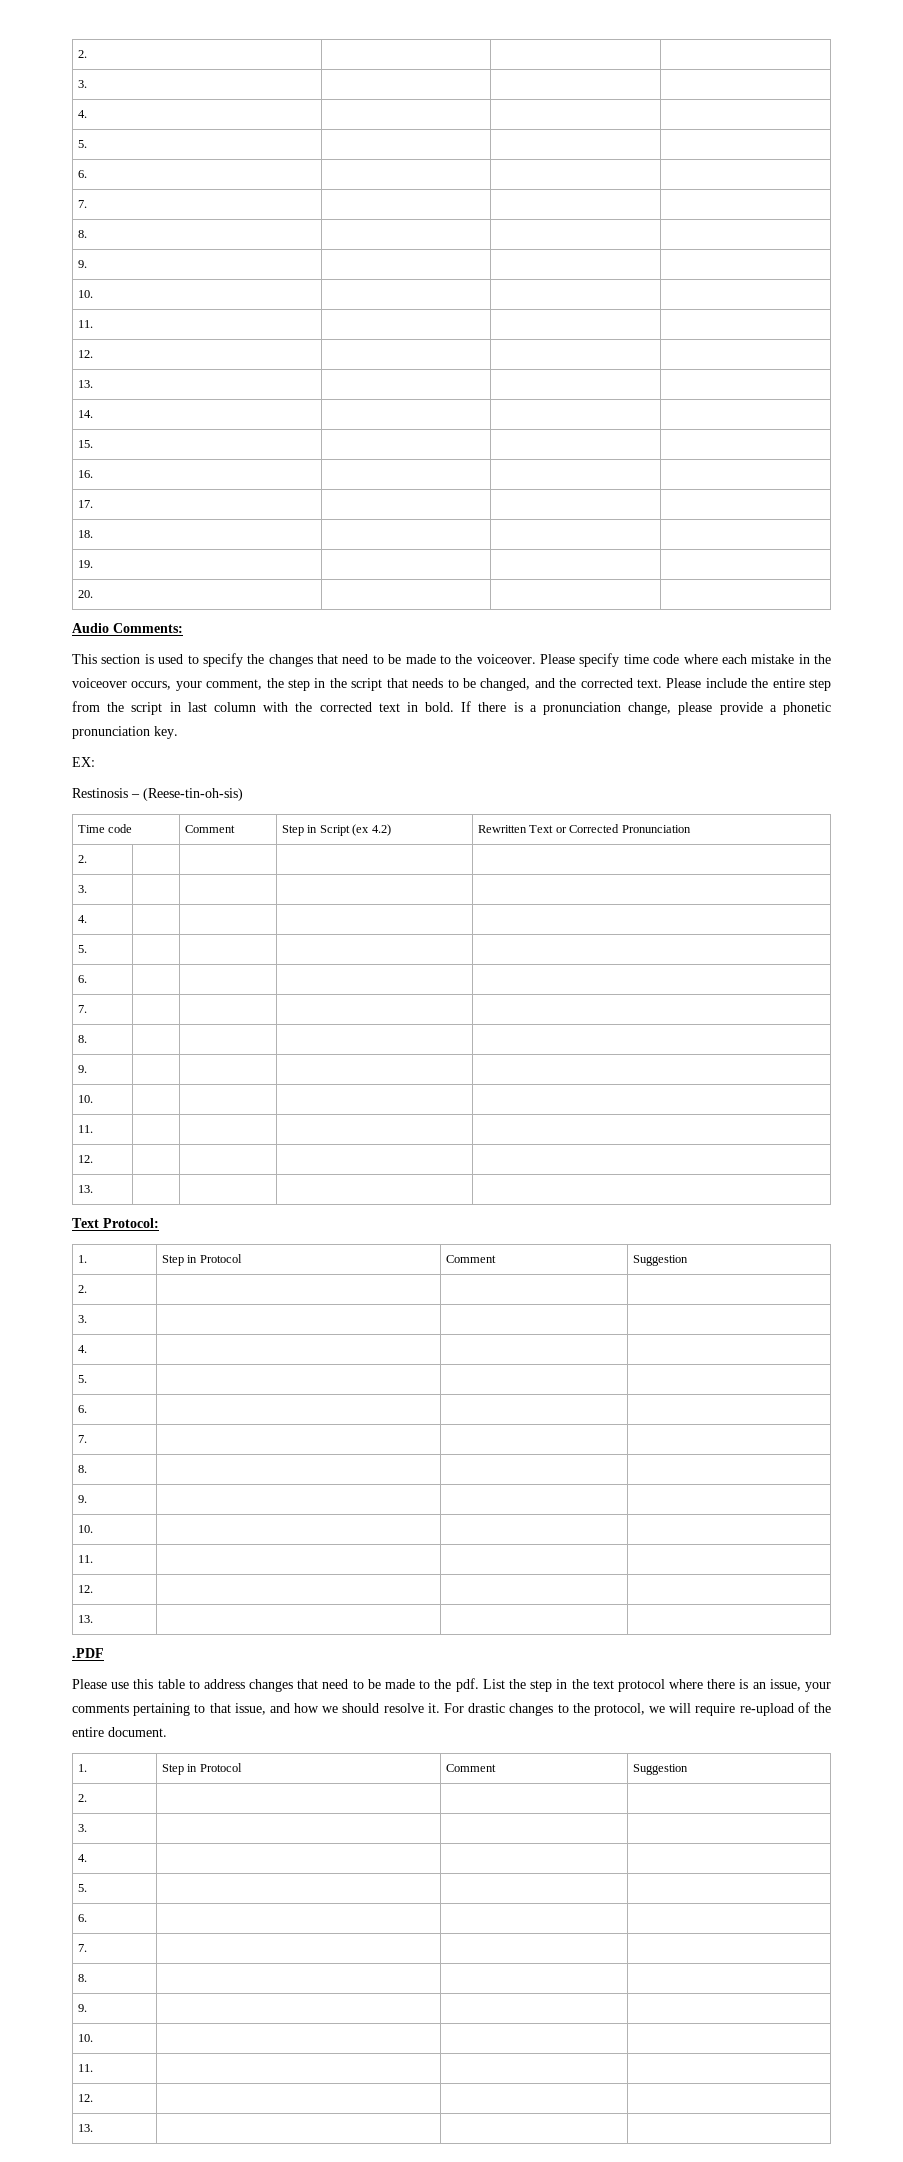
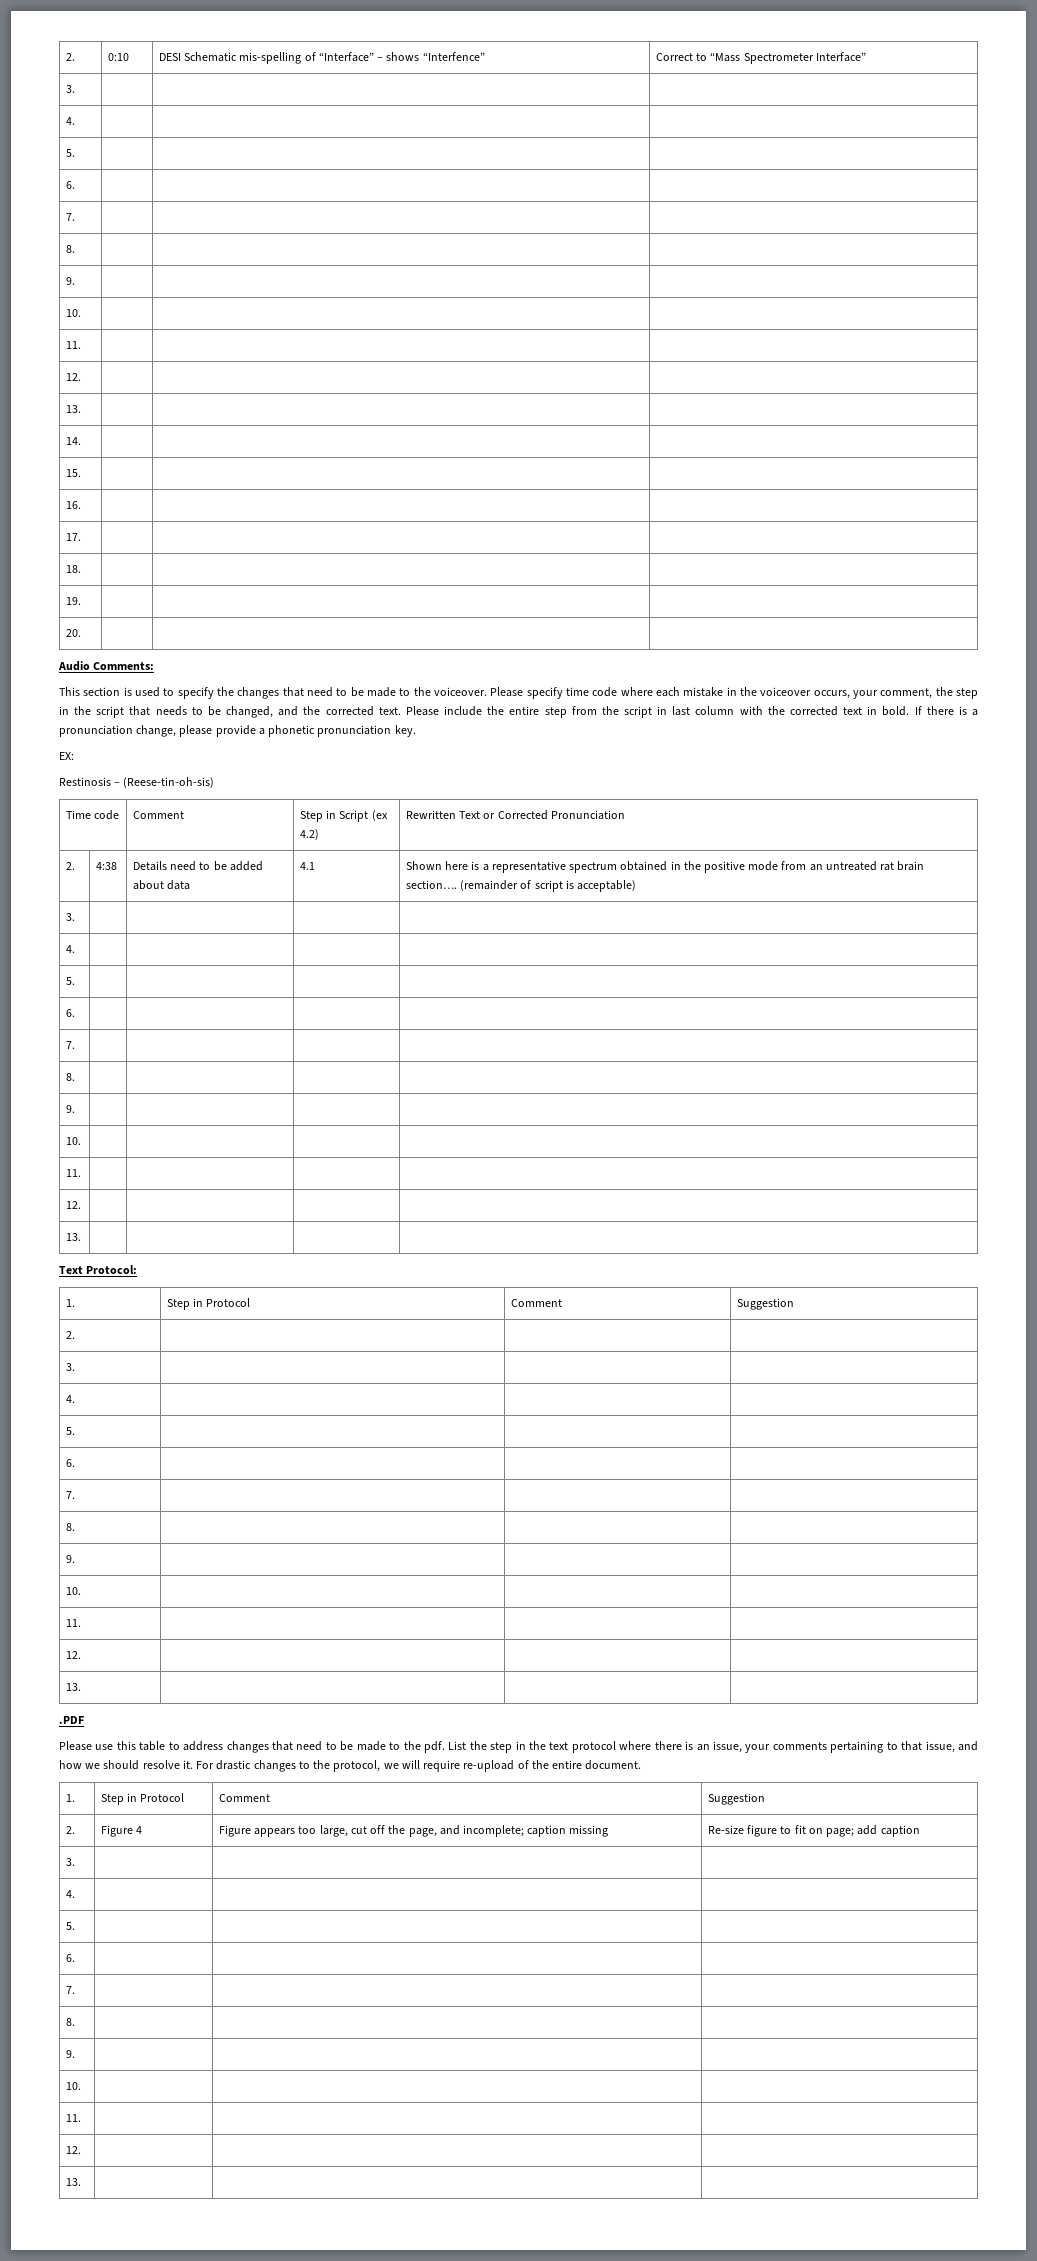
[78,50,88,58] 2. | | | -> [65,53,75,61] [107,53,129,61] [158,52,485,64] [655,52,866,64] 2. | 0:10 | DESI Schematic mis-spelling of “Interface” – shows “Interfence” | Correct to “Mass Spectrometer Interface”
(88, 859) | | | -> [95,862,117,870] [132,861,263,871] [132,880,191,890] [299,862,315,870] [405,861,925,873] [405,880,637,892] 4:38 | Details need to be added about data | 4.1 | Shown here is a representative spectrum obtained in the positive mode from an untreated rat brain section…. (remainder of script is acceptable)
(88, 1798) | | -> [100,1825,143,1837] [218,1825,609,1837] [707,1825,920,1837] Figure 4 | Figure appears too large, cut off the page, and incomplete; caption missing | Re-size figure to fit on page; add caption

